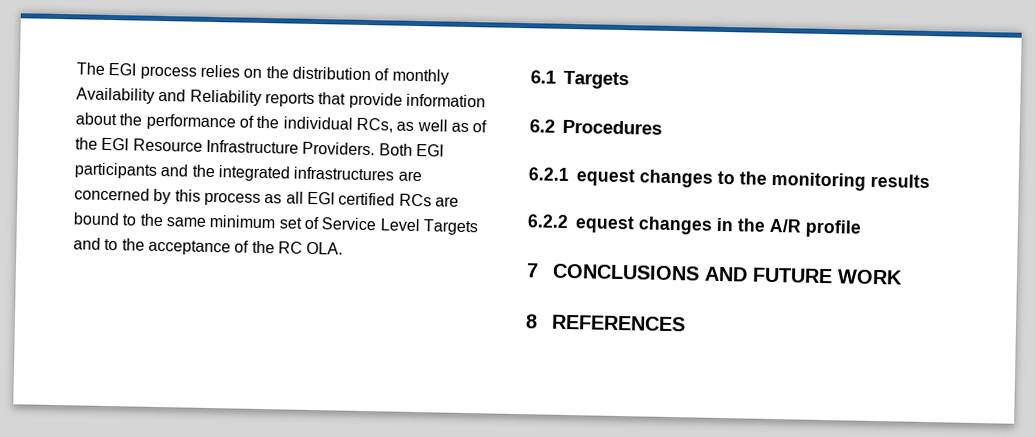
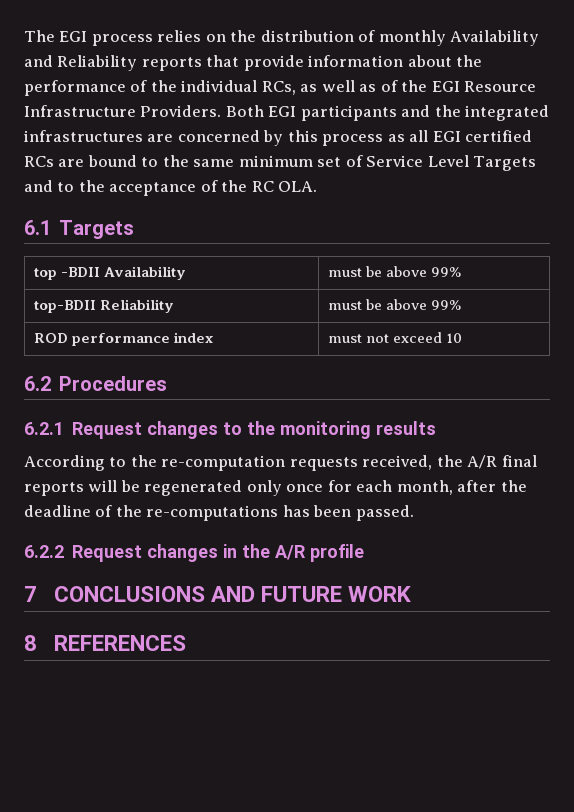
(629, 80) none -> [33,266,186,280] [327,266,461,277] [33,299,174,313] [327,299,461,310] [33,332,214,346] [327,332,462,343] // top -BDII Availability | must be above 99% // top-BDII Reliability | must be above 99% // ROD performance index | must not exceed 10
[576,168,635,187] equest -> [72,422,143,439] Request
(930, 181) none -> [24,455,537,471] [24,480,527,496] [24,505,414,521] // According to the re-computation requests received, the A/R final reports will be regenerated only once for each month, after the deadline of the re-computations has been passed.
[575,215,635,234] equest -> [72,545,143,562] Request

